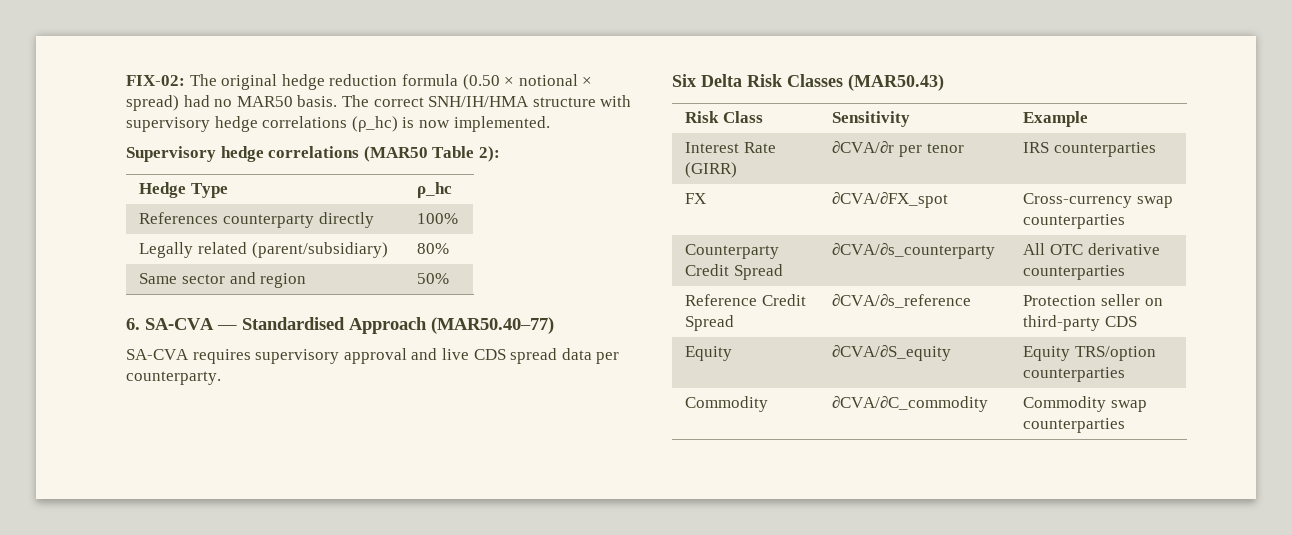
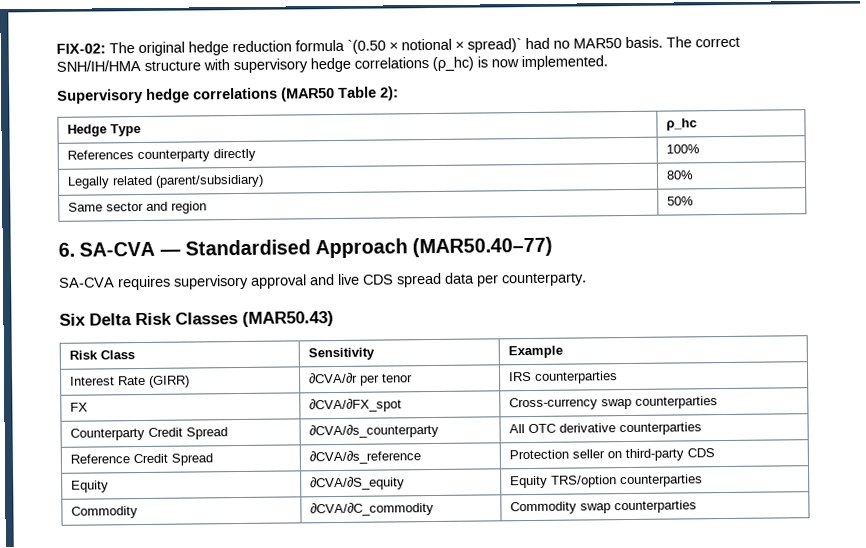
[462,74,500,90] (0.50 -> [347,39,386,54] `(0.50
[126,95,179,111] spread) -> [467,38,522,53] spread)`

